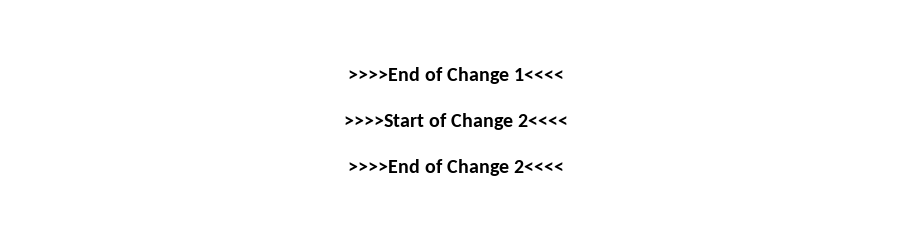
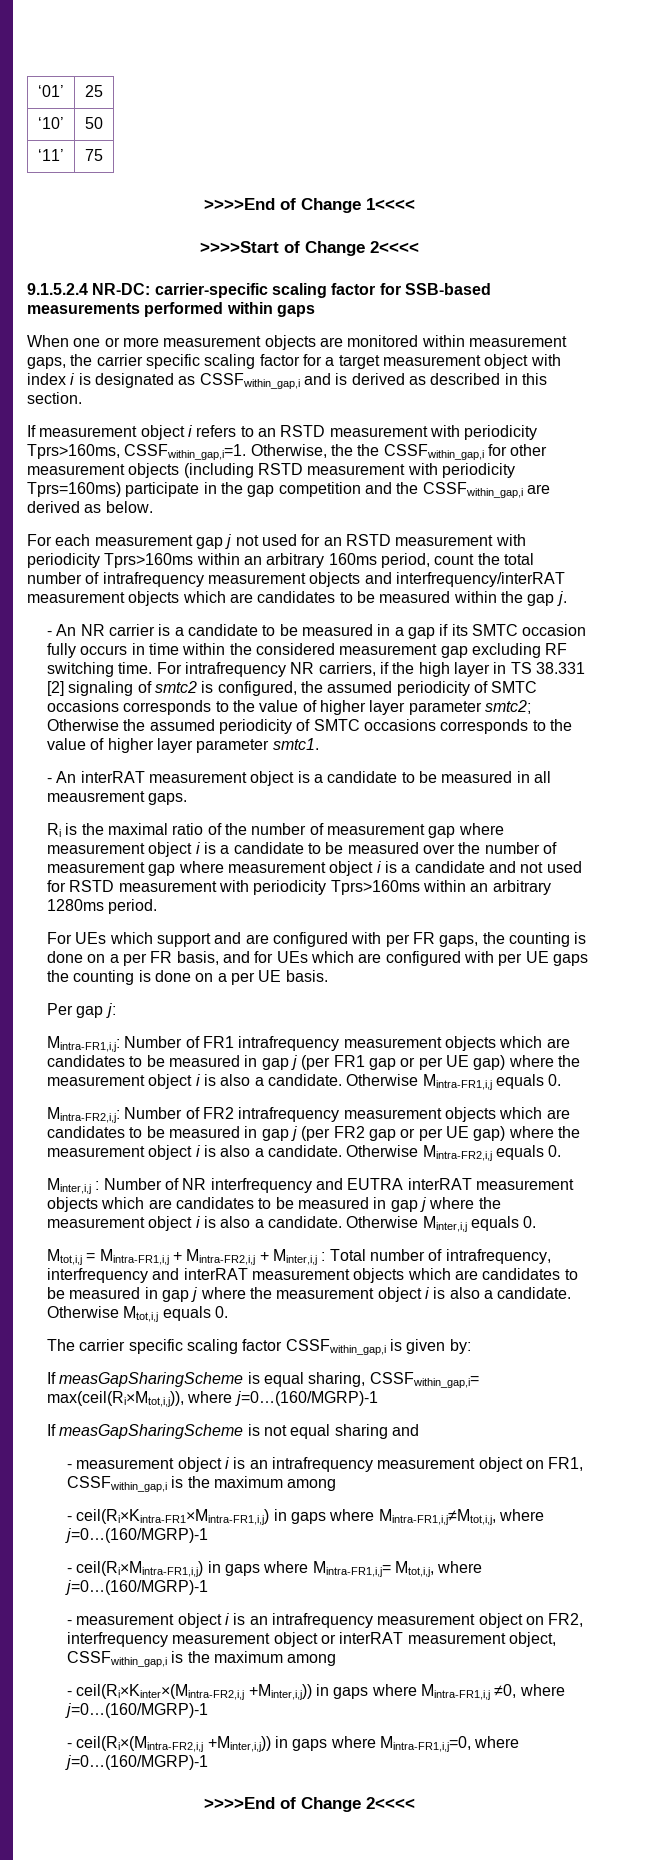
(347, 74) none -> [38,85,64,97] [85,85,103,97] [38,117,64,129] [85,117,103,129] [38,149,64,161] [85,149,103,161] ‘01’ | 25 // ‘10’ | 50 // ‘11’ | 75 //
(569, 120) none -> [27,283,491,298] [27,302,315,317] [27,335,567,350] [27,354,561,369] [27,373,547,389] [27,392,82,404] [27,425,538,440] [27,444,548,460] [27,463,515,478] [27,482,550,498] [27,501,153,513] [27,534,526,549] [27,553,534,568] [27,572,565,587] [27,591,567,606] [47,624,587,639] [47,643,568,658] [47,662,585,677] [47,681,538,696] [47,700,531,715] [47,719,572,734] [47,738,319,753] [47,771,551,786] [47,791,188,805] [47,823,504,838] [47,842,557,857] [47,861,582,876] [47,880,551,895] [47,899,158,914] [47,932,587,947] [47,951,588,966] [47,970,328,985] [47,1003,116,1018] [47,1036,570,1052] [47,1055,580,1070] [47,1074,562,1090] [47,1107,570,1123] [47,1126,580,1141] [47,1145,562,1161] [47,1178,574,1194] [47,1197,501,1212] [47,1216,537,1232] [47,1249,551,1265] [47,1268,578,1283] [47,1287,572,1302] [47,1306,229,1322] [47,1339,471,1355] [47,1372,479,1388] [47,1391,378,1407] [47,1424,419,1439] [67,1457,584,1472] [67,1476,337,1492] [67,1509,545,1525] [65,1528,209,1543] [67,1561,483,1577] [65,1580,209,1595] [67,1613,584,1628] [67,1632,557,1647] [67,1651,337,1667] [67,1684,565,1700] [65,1703,209,1718] [67,1736,520,1752] [65,1755,209,1770] // 9.1.5.2.4 NR-DC: carrier-specific scaling factor for SSB-based measurements performed within gaps // When one or more measurement objects are monitored within measurement gaps, the carrier specific scaling factor for a target measurement object with index i is designated as CSSFwithin_gap,i and is derived as described in this section. // If measurement object i refers to an RSTD measurement with periodicity Tprs>160ms, CSSFwithin_gap,i=1. Otherwise, the the CSSFwithin_gap,i for other measurement objects (including RSTD measurement with periodicity Tprs=160ms) participate in the gap competition and the CSSFwithin_gap,i are derived as below. // For each measurement gap j not used for an RSTD measurement with periodicity Tprs>160ms within an arbitrary 160ms period, count the total number of intrafrequency measurement objects and interfrequency/interRAT measurement objects which are candidates to be measured within the gap j. // - An NR carrier is a candidate to be measured in a gap if its SMTC occasion fully occurs in time within the considered measurement gap excluding RF switching time. For intrafrequency NR carriers, if the high layer in TS 38.331 [2] signaling of smtc2 is configured, the assumed periodicity of SMTC occasions corresponds to the value of higher layer parameter smtc2; Otherwise the assumed periodicity of SMTC occasions corresponds to the value of higher layer parameter smtc1. // - An interRAT measurement object is a candidate to be measured in all meausrement gaps. // Ri is the maximal ratio of the number of measurement gap where measurement object i is a candidate to be measured over the number of measurement gap where measurement object i is a candidate and not used for RSTD measurement with periodicity Tprs>160ms within an arbitrary 1280ms period. // For UEs which support and are configured with per FR gaps, the counting is done on a per FR basis, and for UEs which are configured with per UE gaps the counting is done on a per UE basis. // Per gap j: // Mintra-FR1,i,j: Number of FR1 intrafrequency measurement objects which are candidates to be measured in gap j (per FR1 gap or per UE gap) where the measurement object i is also a candidate. Otherwise Mintra-FR1,i,j equals 0. // Mintra-FR2,i,j: Number of FR2 intrafrequency measurement objects which are candidates to be measured in gap j (per FR2 gap or per UE gap) where the measurement object i is also a candidate. Otherwise Mintra-FR2,i,j equals 0. // Minter,i,j : Number of NR interfrequency and EUTRA interRAT measurement objects which are candidates to be measured in gap j where the measurement object i is also a candidate. Otherwise Minter,i,j equals 0. // Mtot,i,j = Mintra-FR1,i,j + Mintra-FR2,i,j + Minter,i,j : Total number of intrafrequency, interfrequency and interRAT measurement objects which are candidates to be measured in gap j where the measurement object i is also a candidate. Otherwise Mtot,i,j equals 0. // The carrier specific scaling factor CSSFwithin_gap,i is given by: // If measGapSharingScheme is equal sharing, CSSFwithin_gap,i= max(ceil(Ri×Mtot,i,j)), where j=0…(160/MGRP)-1 // If measGapSharingScheme is not equal sharing and // - measurement object i is an intrafrequency measurement object on FR1, CSSFwithin_gap,i is the maximum among // - ceil(Ri×Kintra-FR1×Mintra-FR1,i,j) in gaps where Mintra-FR1,i,j≠Mtot,i,j, where j=0…(160/MGRP)-1 // - ceil(Ri×Mintra-FR1,i,j) in gaps where Mintra-FR1,i,j= Mtot,i,j, where j=0…(160/MGRP)-1 // - measurement object i is an intrafrequency measurement object on FR2, interfrequency measurement object or interRAT measurement object, CSSFwithin_gap,i is the maximum among // - ceil(Ri×Kinter×(Mintra-FR2,i,j +Minter,i,j)) in gaps where Mintra-FR1,i,j ≠0, where j=0…(160/MGRP)-1 // - ceil(Ri×(Mintra-FR2,i,j +Minter,i,j)) in gaps where Mintra-FR1,i,j=0, where j=0…(160/MGRP)-1

